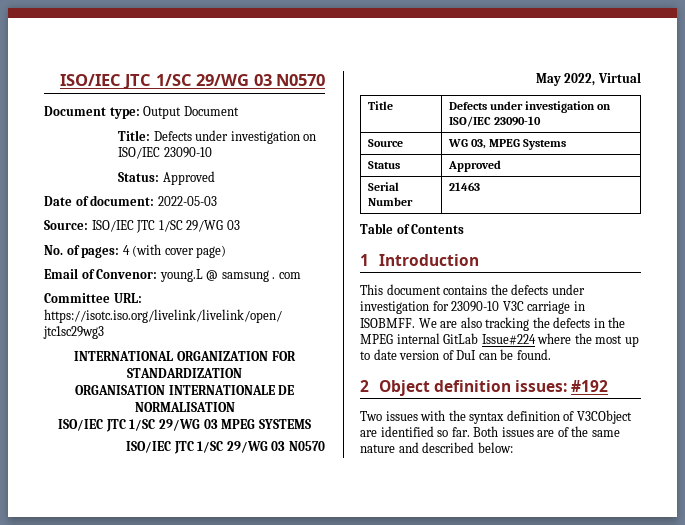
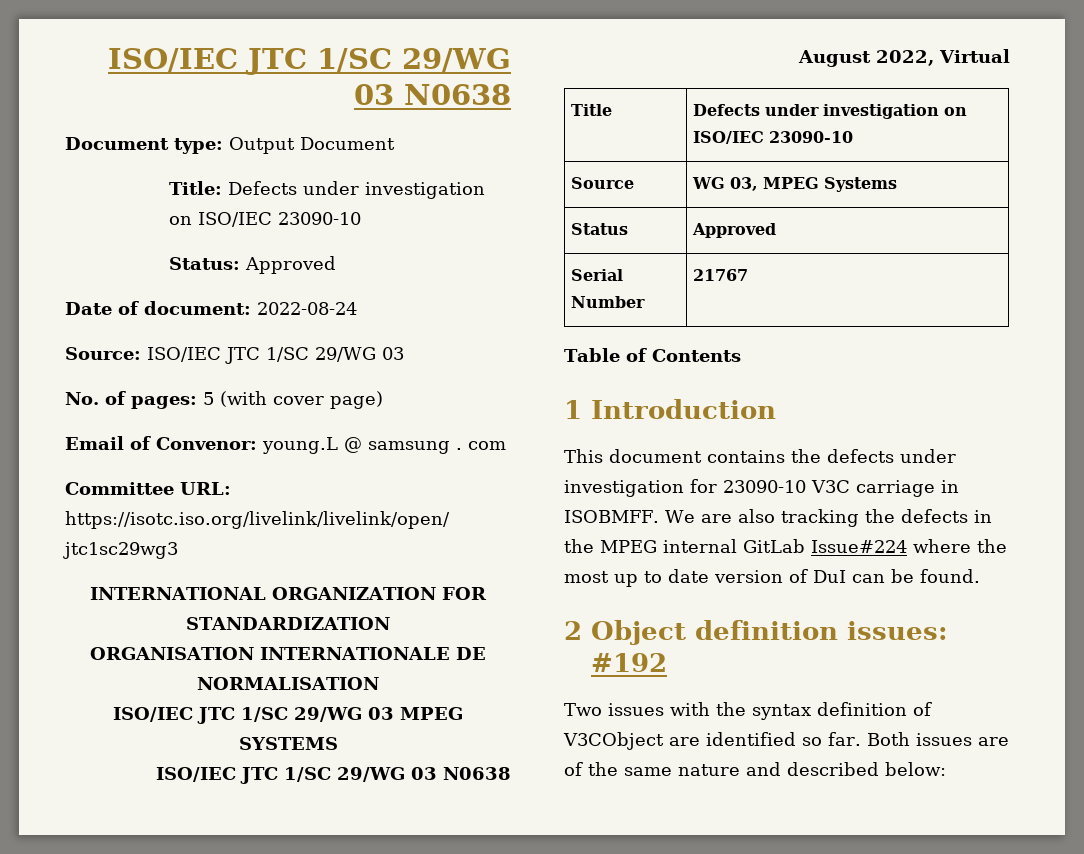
[59,74,326,89] ISO/IEC JTC 1/SC 29/WG 03 N0570 -> [108,48,511,75] [354,84,511,105] ISO/IEC JTC 1/SC 29/WG 03 N0638
[157,196,217,206] 2022-05-03 -> [257,302,357,315] 2022-08-24
[122,245,130,255] 4 -> [203,392,214,405] 5
[288,441,325,451] [535,73,561,86] N0570 // May -> [443,767,511,780] [798,50,871,67] N0638 // August
[448,182,480,191] 21463 -> [693,269,749,281] 21767

